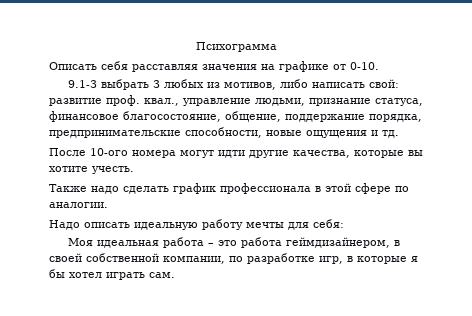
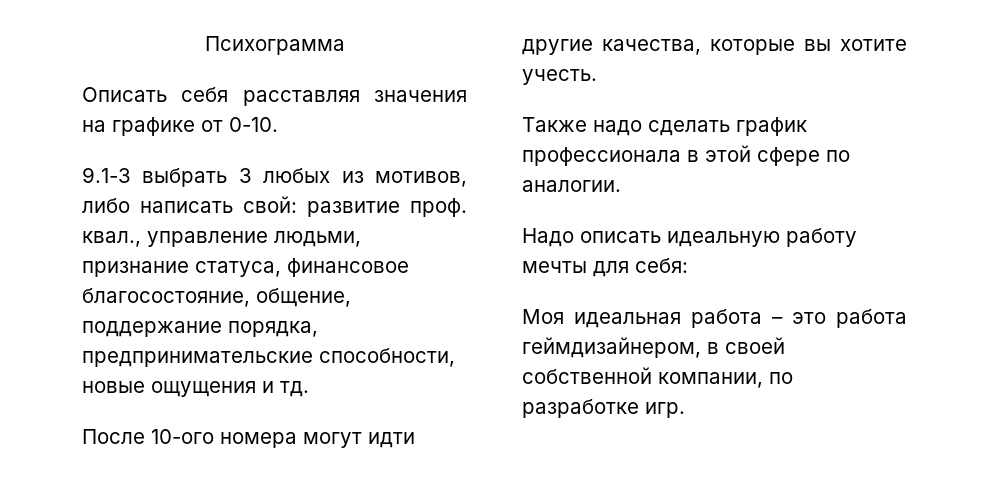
[319,256,418,264] [49,269,175,280] игр, в которые я бы хотел играть сам. -> [645,402,685,418] игр.

